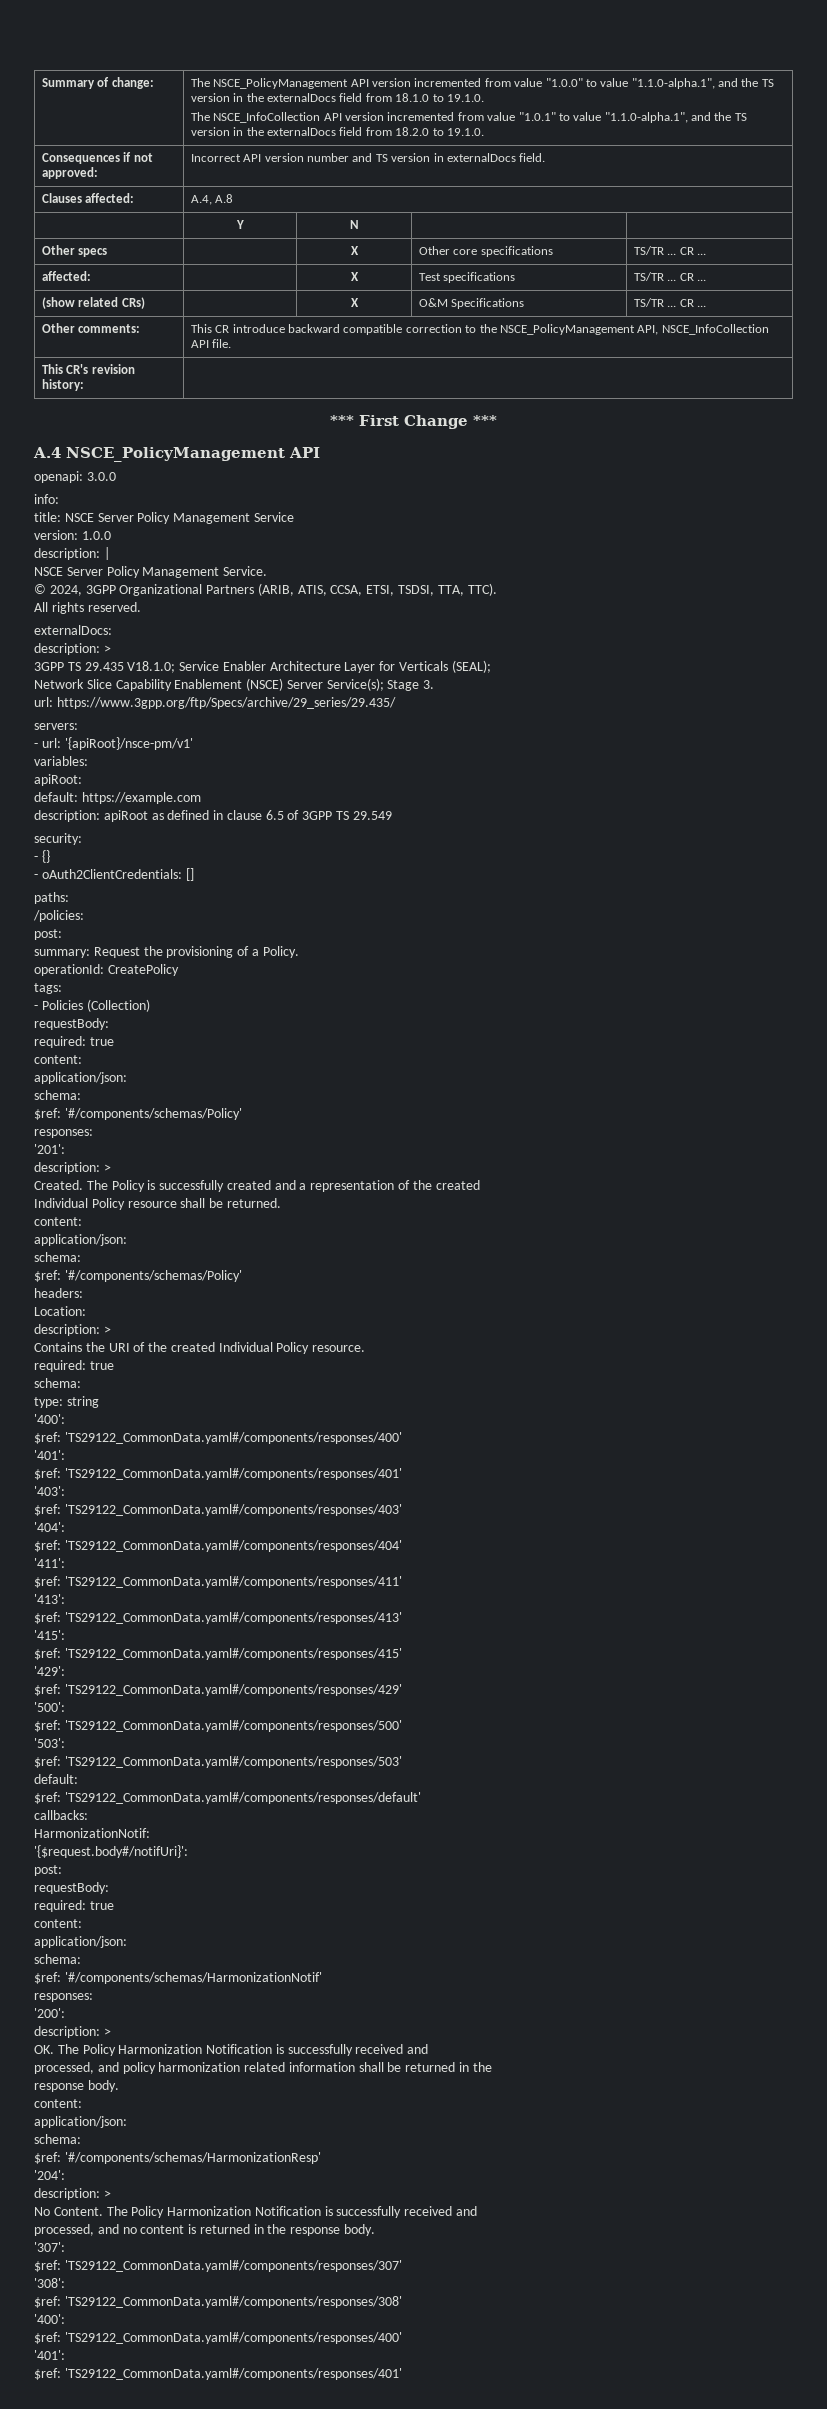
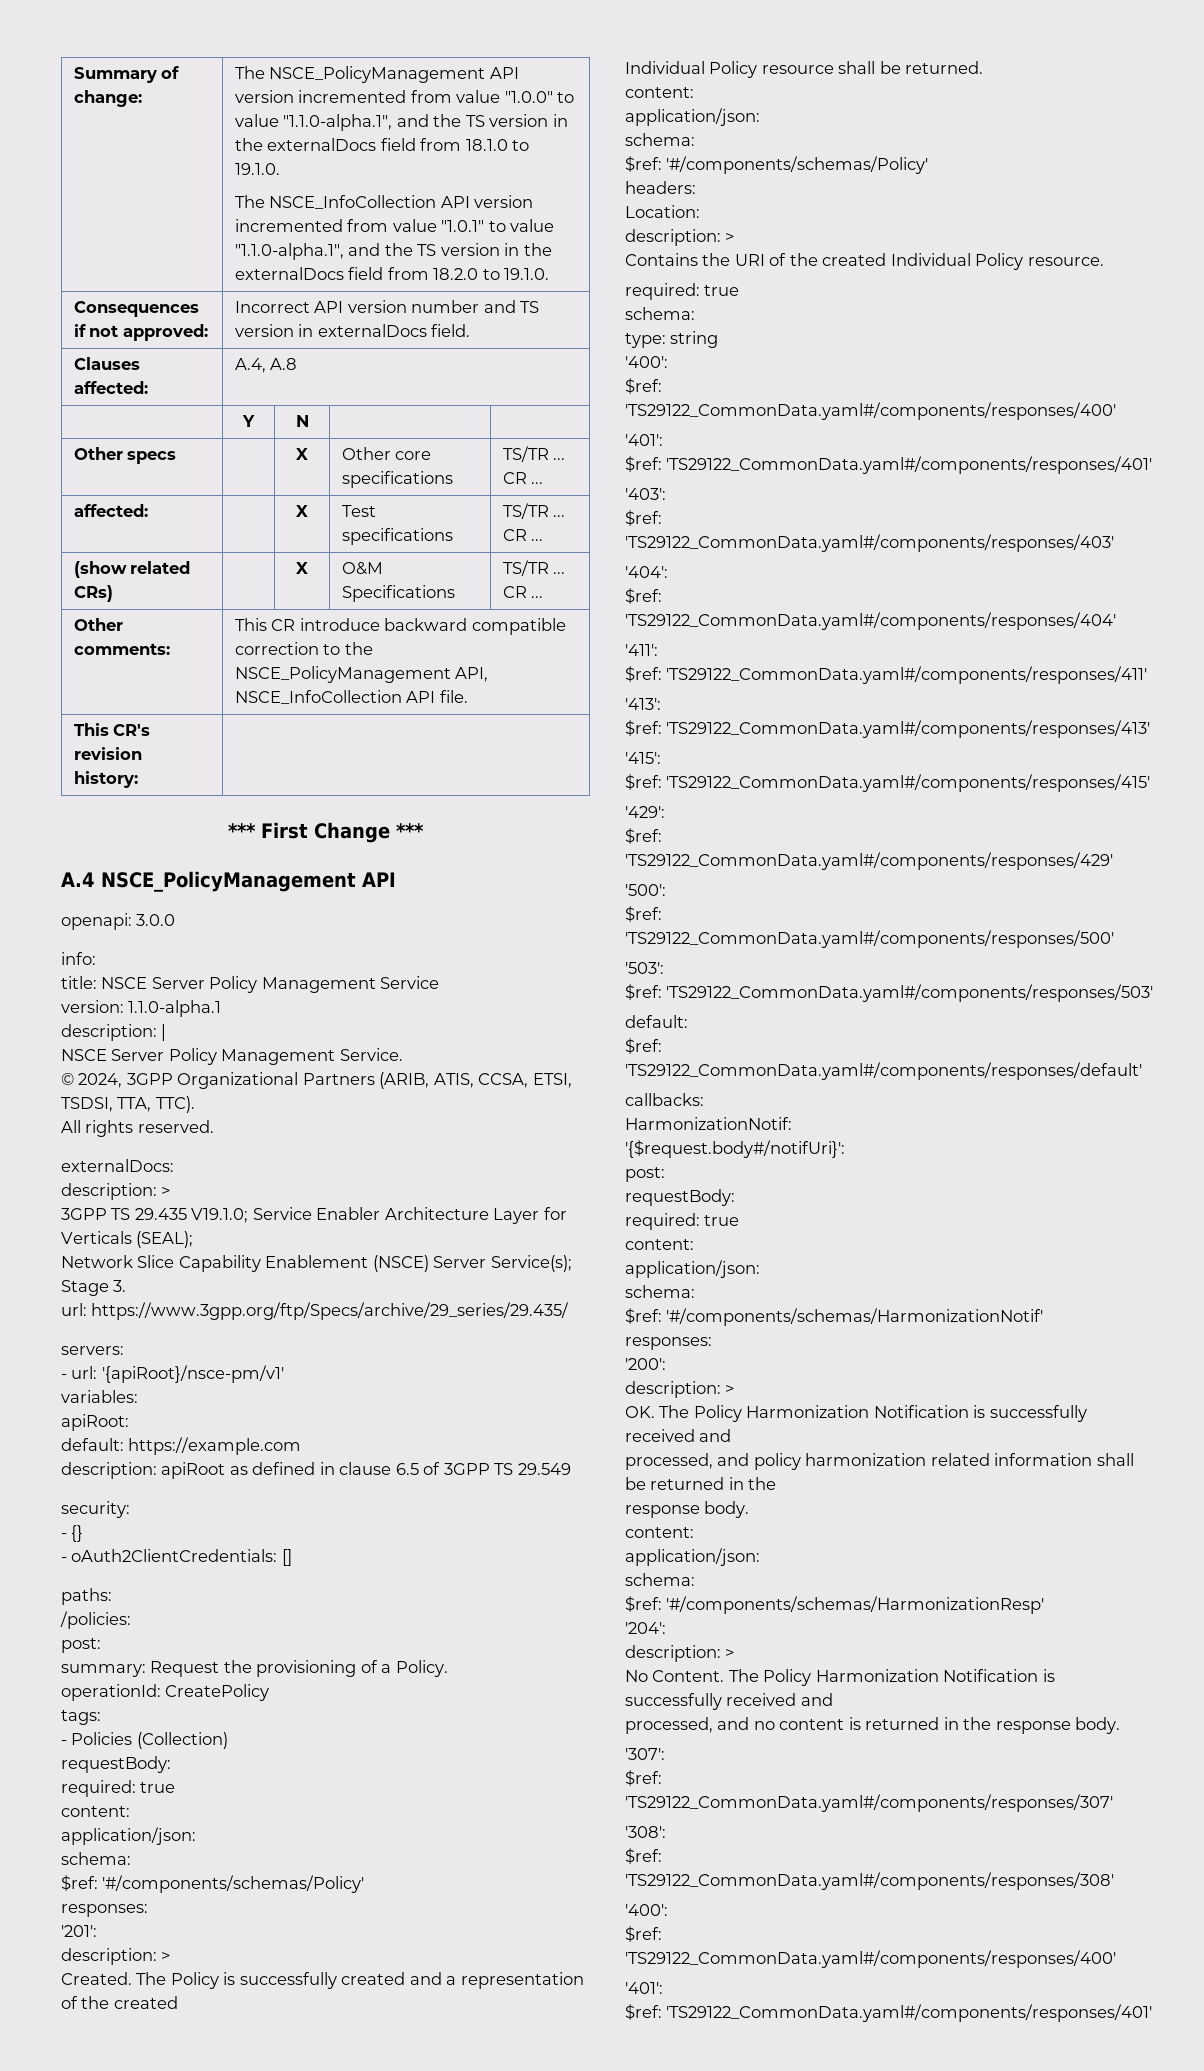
[81,531,111,540] 1.0.0 -> [128,1000,222,1017] 1.1.0-alpha.1
[127,661,176,673] V18.1.0; -> [191,1208,249,1223] V19.1.0;

